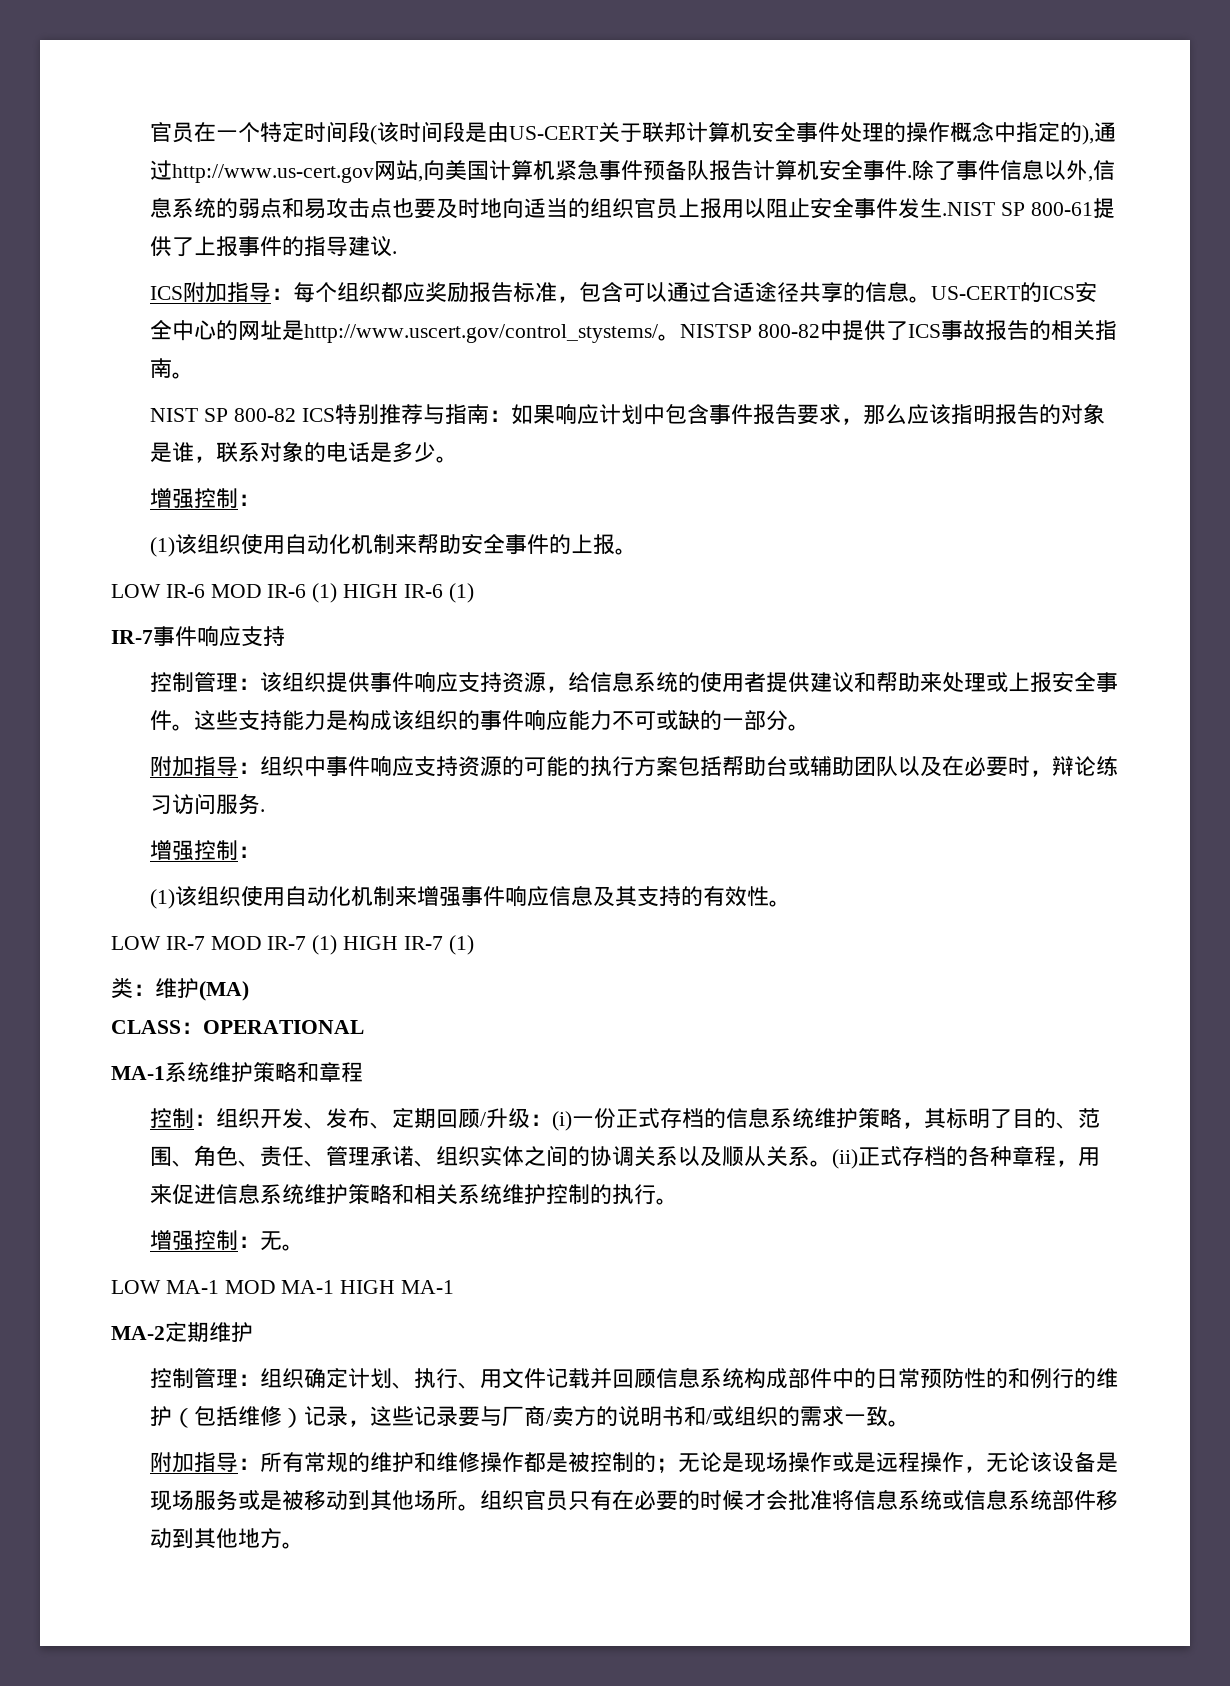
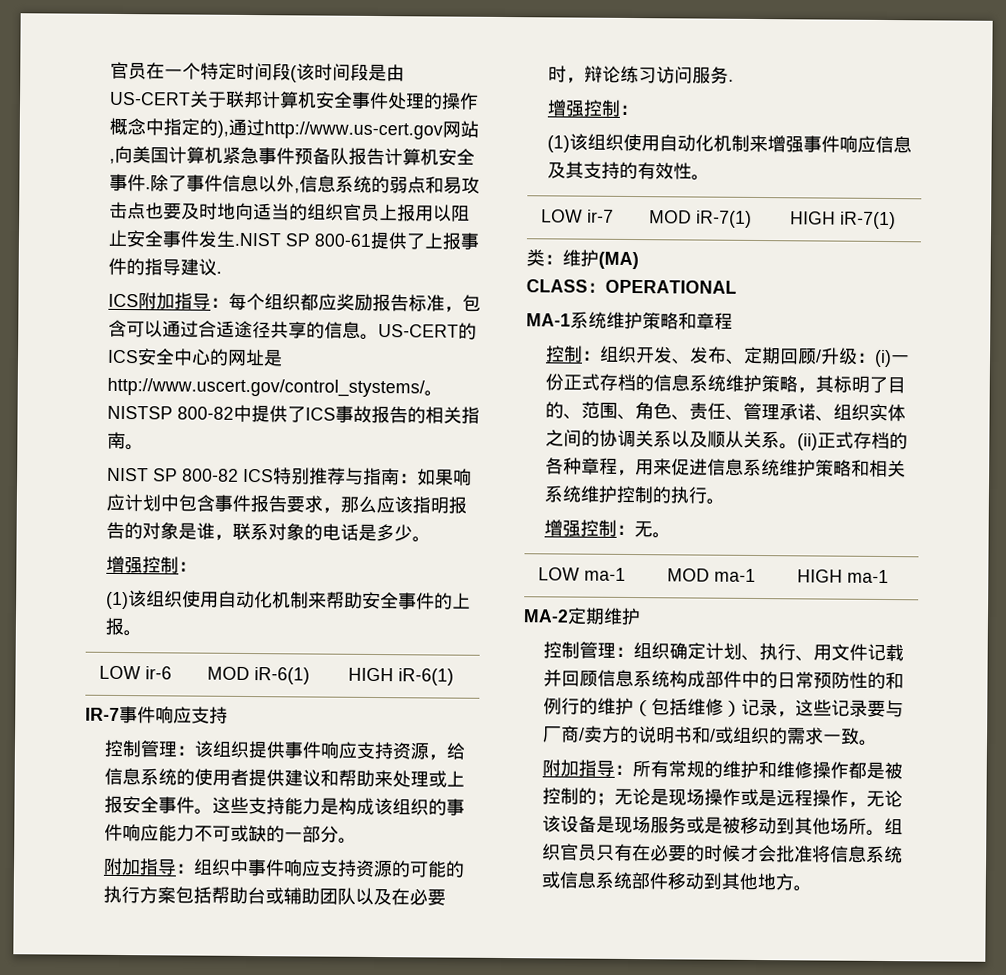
[111,583,474,603] // LOW IR-6 MOD IR-6 (1) HIGH IR-6 (1) -> [98,665,172,680] [206,666,310,685] [347,667,454,686] // LOW ir-6 | MOD iR-6(1) | HIGH iR-6(1)
[111,935,474,955] // LOW IR-7 MOD IR-7 (1) HIGH IR-7 (1) -> [540,209,614,223] [648,210,752,228] [789,211,896,230] // LOW ir-7 | MOD iR-7(1) | HIGH iR-7(1)
[111,1280,455,1294] // LOW MA-1 MOD MA-1 HIGH MA-1 -> [537,567,626,581] [666,568,756,582] [796,569,889,584] // LOW ma-1 | MOD ma-1 | HIGH ma-1

